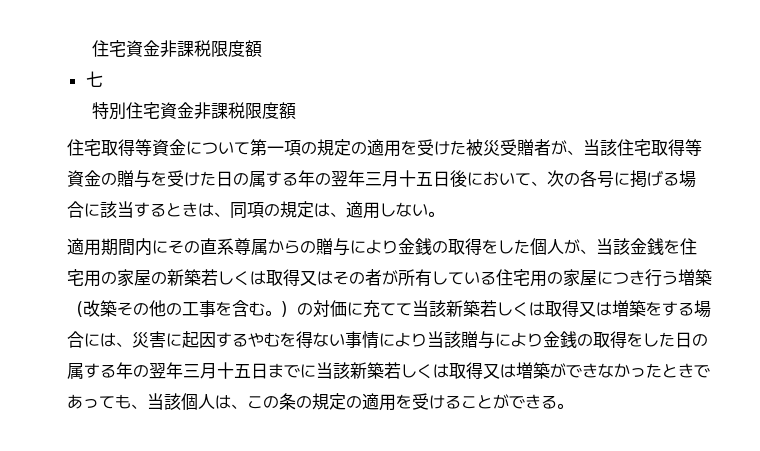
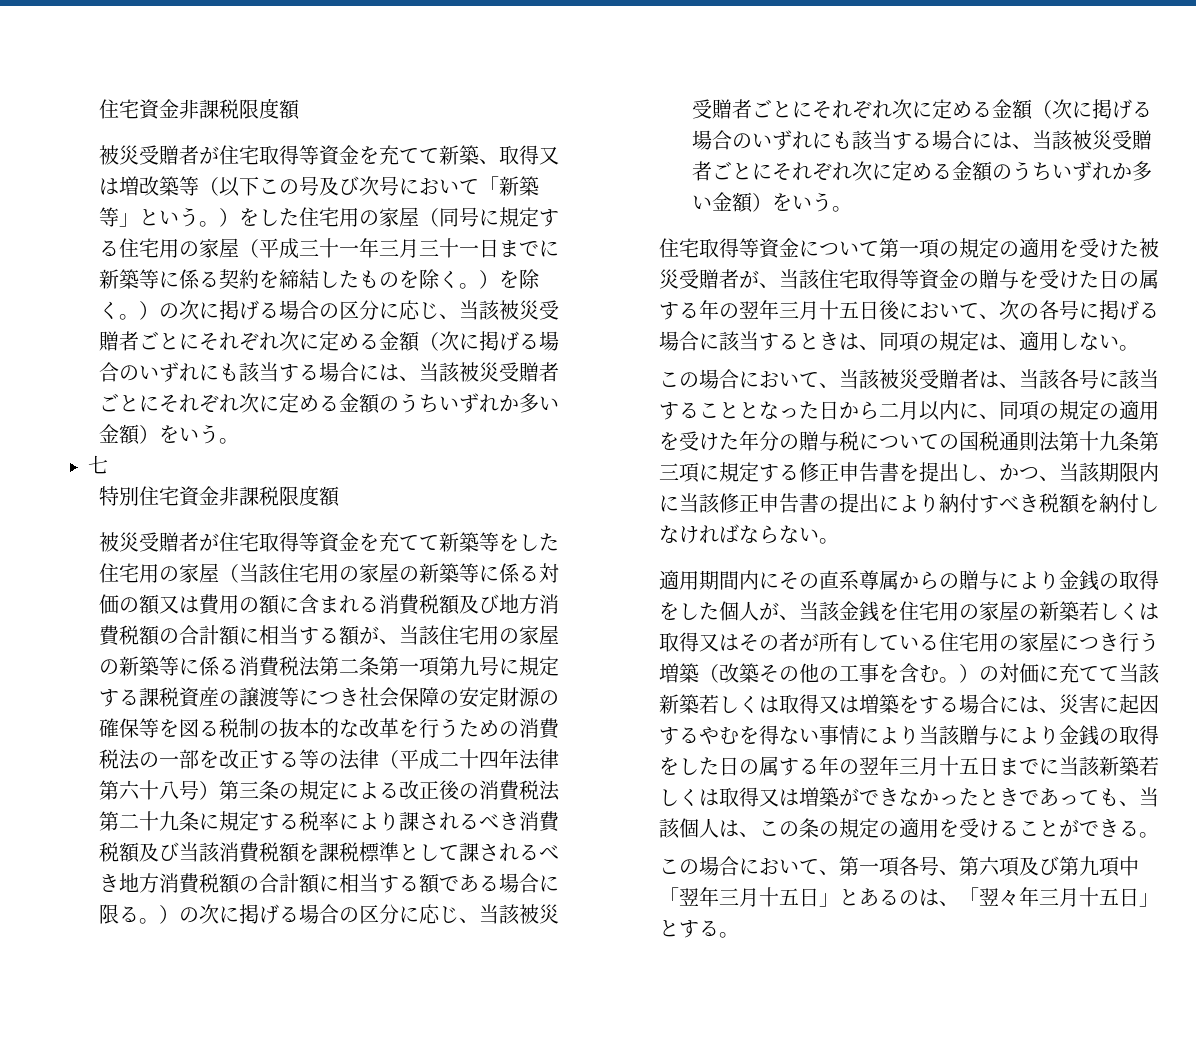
[91,40,262,57] 住宅資金非課税限度額 -> [98,98,300,120] [98,145,559,166] [98,176,539,197] [98,207,559,227] [98,238,559,259] [98,269,540,289] [98,300,559,321] [98,331,559,352] [98,362,559,383] [98,393,559,414] [98,424,239,445] 住宅資金非課税限度額 // 被災受贈者が住宅取得等資金を充てて新築、取得又は増改築等（以下この号及び次号において「新築等」という。）をした住宅用の家屋（同号に規定する住宅用の家屋（平成三十一年三月三十一日までに新築等に係る契約を締結したものを除く。）を除く。）の次に掲げる場合の区分に応じ、当該被災受贈者ごとにそれぞれ次に定める金額（次に掲げる場合のいずれにも該当する場合には、当該被災受贈者ごとにそれぞれ次に定める金額のうちいずれか多い金額）をいう。
(296, 110) none -> [98,532,559,553] [98,563,559,584] [98,594,559,615] [98,625,559,646] [98,656,559,677] [98,687,559,708] [98,718,560,739] [98,749,559,770] [98,780,560,801] [98,811,560,832] [98,842,559,863] [98,873,559,894] [98,904,559,925] [691,99,1152,120] [691,130,1152,151] [691,161,1152,182] [691,192,852,213] // 被災受贈者が住宅取得等資金を充てて新築等をした住宅用の家屋（当該住宅用の家屋の新築等に係る対価の額又は費用の額に含まれる消費税額及び地方消費税額の合計額に相当する額が、当該住宅用の家屋の新築等に係る消費税法第二条第一項第九号に規定する課税資産の譲渡等につき社会保障の安定財源の確保等を図る税制の抜本的な改革を行うための消費税法の一部を改正する等の法律（平成二十四年法律第六十八号）第三条の規定による改正後の消費税法第二十九条に規定する税率により課されるべき消費税額及び当該消費税額を課税標準として課されるべき地方消費税額の合計額に相当する額である場合に限る。）の次に掲げる場合の区分に応じ、当該被災受贈者ごとにそれぞれ次に定める金額（次に掲げる場合のいずれにも該当する場合には、当該被災受贈者ごとにそれぞれ次に定める金額のうちいずれか多い金額）をいう。
(444, 214) none -> [658,369,1159,390] [658,400,1159,421] [658,431,1159,452] [658,462,1159,483] [658,493,1159,514] [658,524,839,544] // この場合において、当該被災受贈者は、当該各号に該当することとなった日から二月以内に、同項の規定の適用を受けた年分の贈与税についての国税通則法第十九条第三項に規定する修正申告書を提出し、かつ、当該期限内に当該修正申告書の提出により納付すべき税額を納付しなければならない。
(573, 406) none -> [658,856,1139,877] [658,887,1159,907] [658,920,739,938] // この場合において、第一項各号、第六項及び第九項中「翌年三月十五日」とあるのは、「翌々年三月十五日」とする。

